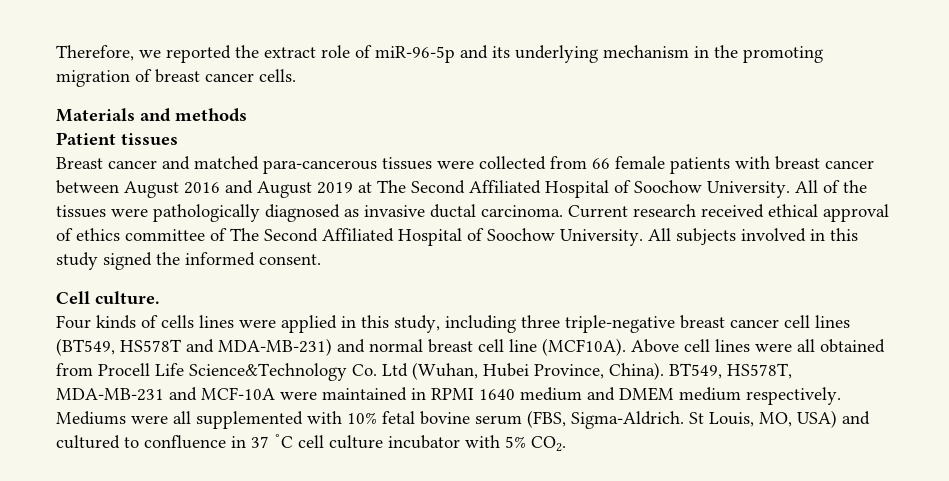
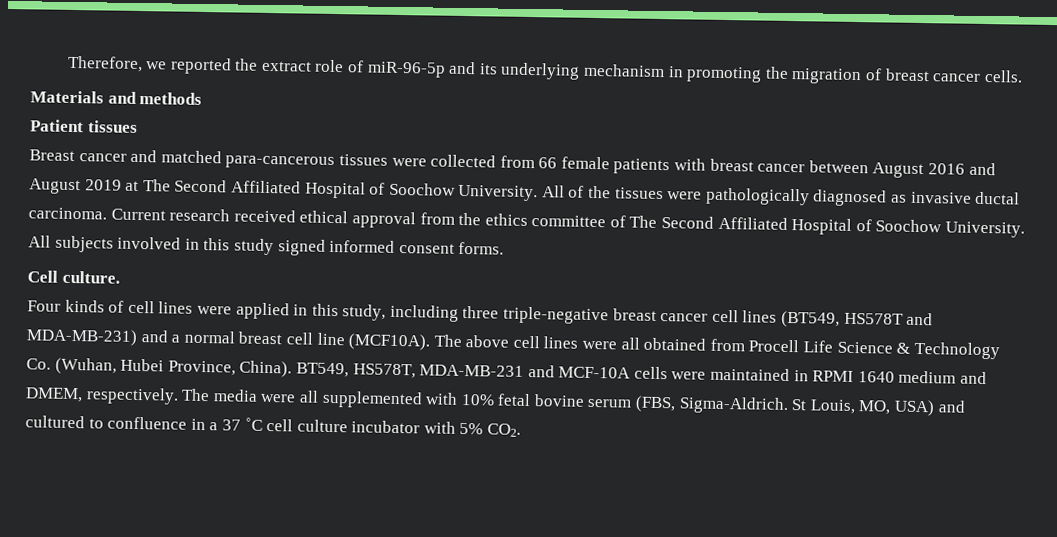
[714,45,823,63] the promoting -> [686,66,789,83] promoting the
[56,228,73,241] of -> [419,212,482,226] from the
[156,252,321,266] the informed consent. -> [329,239,505,255] informed consent forms.
[161,315,194,328] cells -> [127,300,155,314] cell
(365, 346) none -> [171,334,181,343] a
[631,339,679,353] Above -> [433,334,510,348] The above
[189,363,408,381] Science&Technology Co. Ltd -> [836,341,1000,360] [26,358,51,370] Science & Technology Co.
(275, 393) none -> [633,366,668,380] cells
[619,387,841,405] [56,411,126,425] DMEM medium respectively. Mediums -> [25,387,258,405] DMEM, respectively. The media
(246, 442) none -> [209,422,219,431] a

